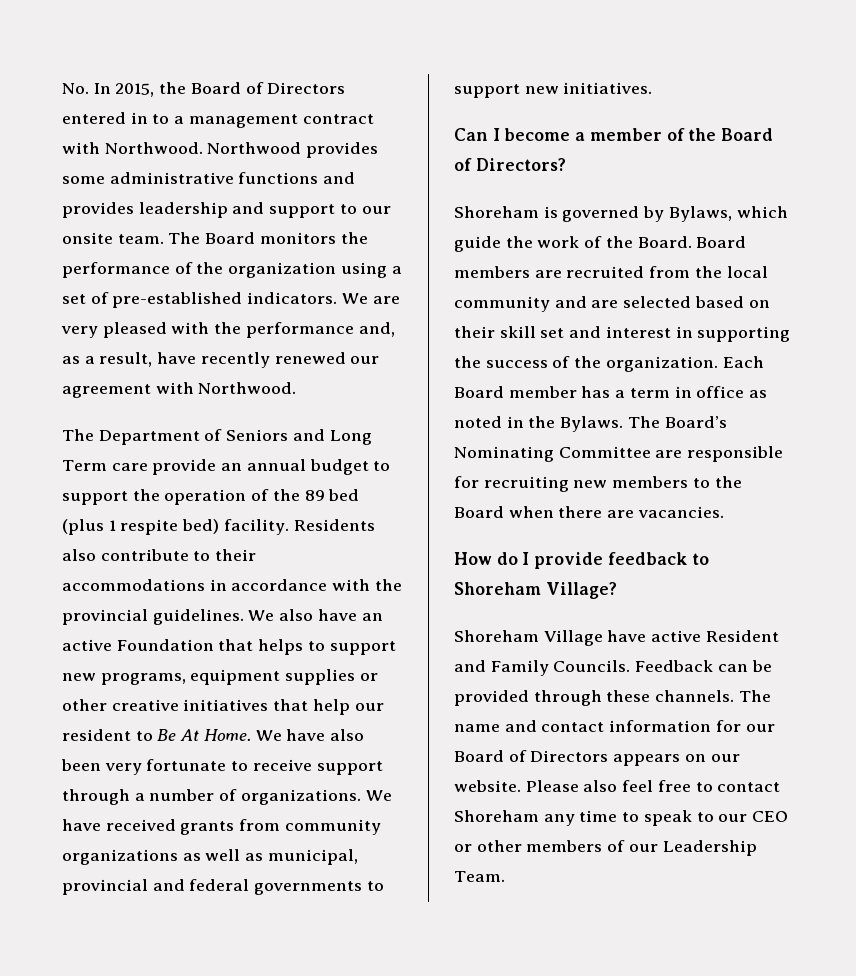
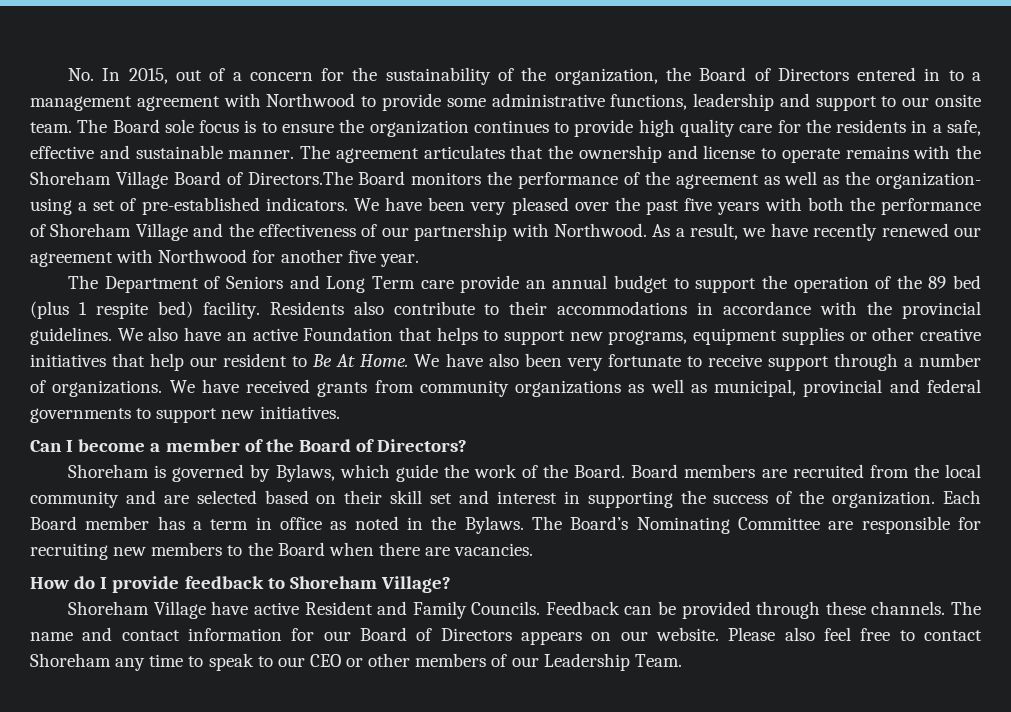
(155, 90) none -> [176,67,658,85] out of a concern for the sustainability of the organization,
[302,114,374,124] [62,142,379,158] [62,172,356,184] [62,202,134,218] contract with Northwood. Northwood provides some administrative functions and provides -> [136,93,688,111] agreement with Northwood to provide some administrative functions,
(256, 238) none -> [164,119,982,137] [30,145,981,163] [30,171,406,189] sole focus is to ensure the organization continues to provide high quality care for the residents in a safe, effective and sustainable manner. The agreement articulates that the ownership and license to operate remains with the Shoreham Village Board of Directors.The Board
[228,262,337,278] organization -> [675,171,981,189] agreement as well as the organization-
[372,296,400,304] [61,322,395,338] [62,356,80,364] are very pleased with the performance and, as -> [385,197,981,215] [30,223,671,241] have been very pleased over the past five years with both the performance of Shoreham Village and the effectiveness of our partnership with Northwood. As
(153, 359) none -> [742,228,766,237] we
[198,382,297,394] Northwood. -> [158,249,419,267] Northwood for another five year.

